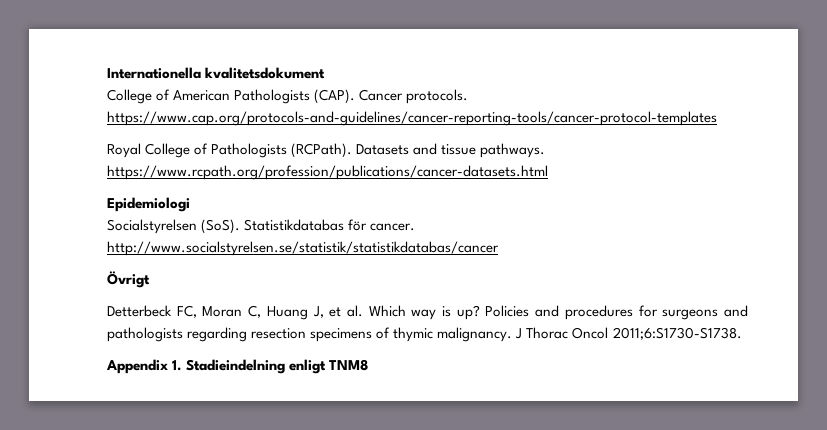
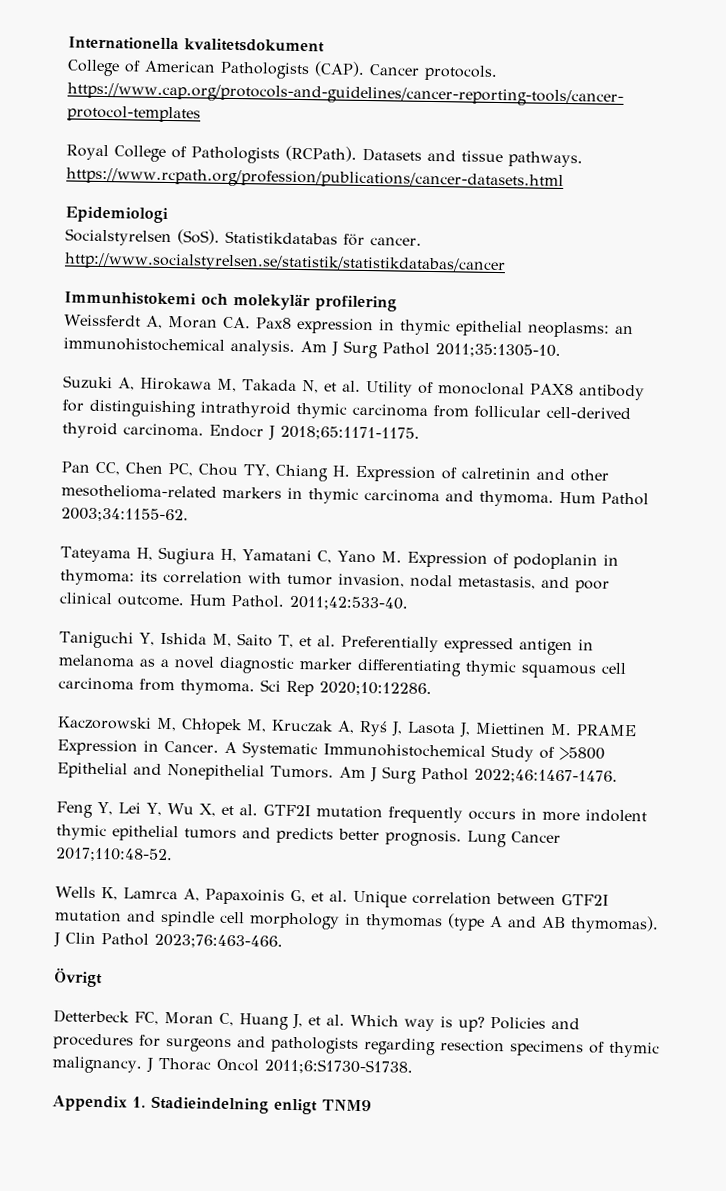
(499, 248) none -> [64,291,397,312] [64,314,634,338] [63,337,561,359] [63,375,645,401] [62,399,631,420] [62,422,420,441] [61,461,609,483] [61,484,649,507] [61,507,189,523] [60,546,619,570] [60,569,610,593] [59,592,408,611] [59,631,594,656] [58,654,627,679] [58,677,432,697] [57,716,637,738] [57,739,605,762] [57,762,618,784] [56,801,647,824] [56,824,561,848] [55,847,173,863] [55,886,609,908] [55,909,659,934] [53,932,283,949] // Immunhistokemi och molekylär profilering // Weissferdt A, Moran CA. Pax8 expression in thymic epithelial neoplasms: an immunohistochemical analysis. Am J Surg Pathol 2011;35:1305-10. // Suzuki A, Hirokawa M, Takada N, et al. Utility of monoclonal PAX8 antibody for distinguishing intrathyroid thymic carcinoma from follicular cell-derived thyroid carcinoma. Endocr J 2018;65:1171-1175. // Pan CC, Chen PC, Chou TY, Chiang H. Expression of calretinin and other mesothelioma-related markers in thymic carcinoma and thymoma. Hum Pathol 2003;34:1155-62. // Tateyama H, Sugiura H, Yamatani C, Yano M. Expression of podoplanin in thymoma: its correlation with tumor invasion, nodal metastasis, and poor clinical outcome. Hum Pathol. 2011;42:533-40. // Taniguchi Y, Ishida M, Saito T, et al. Preferentially expressed antigen in melanoma as a novel diagnostic marker differentiating thymic squamous cell carcinoma from thymoma. Sci Rep 2020;10:12286. // Kaczorowski M, Chłopek M, Kruczak A, Ryś J, Lasota J, Miettinen M. PRAME Expression in Cancer. A Systematic Immunohistochemical Study of >5800 Epithelial and Nonepithelial Tumors. Am J Surg Pathol 2022;46:1467-1476. // Feng Y, Lei Y, Wu X, et al. GTF2I mutation frequently occurs in more indolent thymic epithelial tumors and predicts better prognosis. Lung Cancer 2017;110:48-52. // Wells K, Lamrca A, Papaxoinis G, et al. Unique correlation between GTF2I mutation and spindle cell morphology in thymomas (type A and AB thymomas). J Clin Pathol 2023;76:463-466.
[329,359,369,371] TNM8 -> [322,1099,372,1112] TNM9

